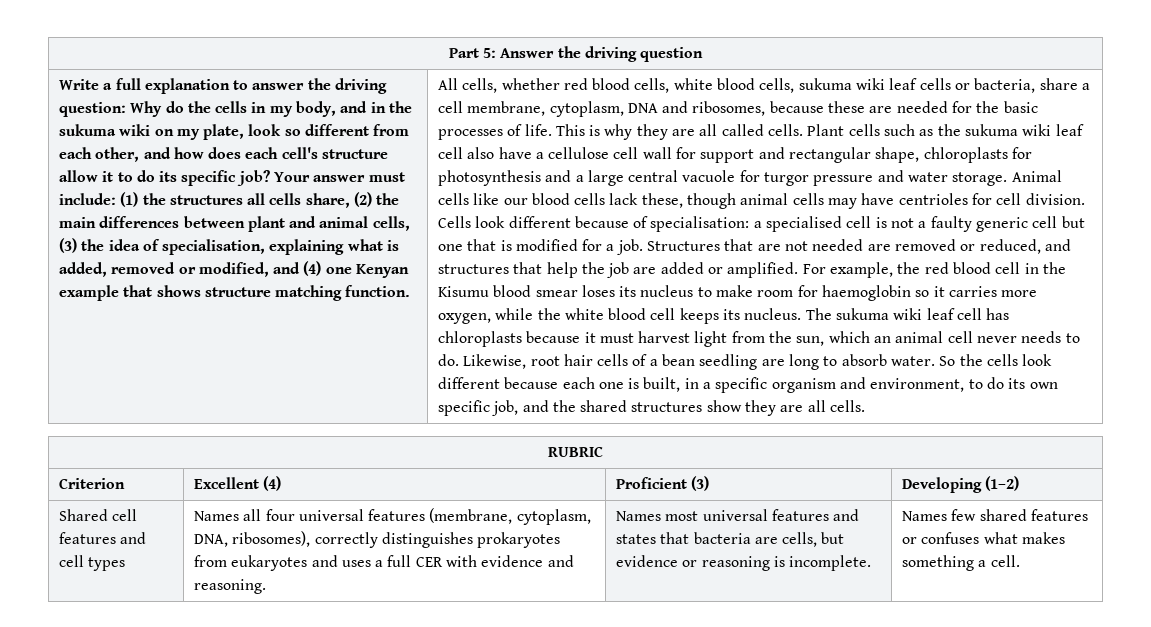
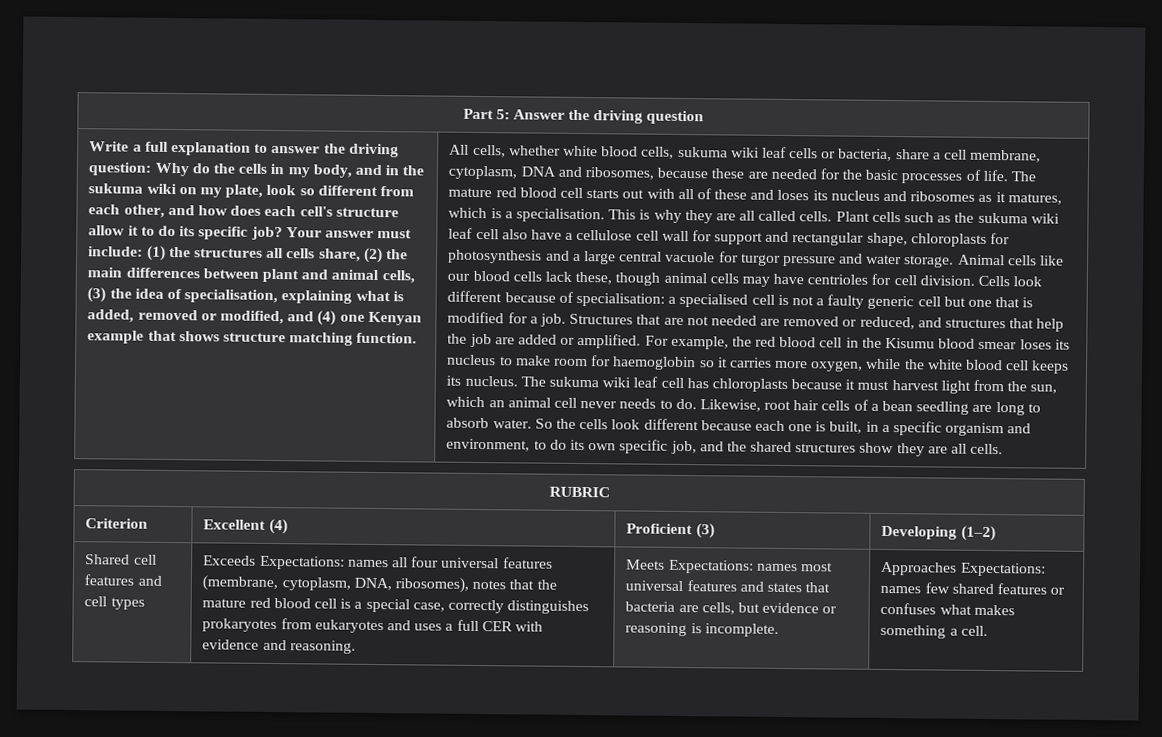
[563,78,670,93] red blood cells, -> (561, 150) none
(552, 130) none -> [1011,171,1037,182] [448,187,1062,205] [448,207,605,223] The mature red blood cell starts out with all of these and loses its nucleus and ribosomes as it matures, which is a specialisation.
[193,511,239,521] Names -> [203,555,389,570] Exceeds Expectations: names
(311, 539) none -> [472,579,557,590] [202,597,445,613] notes that the mature red blood cell is a special case,
[615,511,661,521] Names -> [626,559,798,574] Meets Expectations: names
[901,511,947,521] Names -> [880,561,1046,577] [880,585,922,594] Approaches Expectations: names

